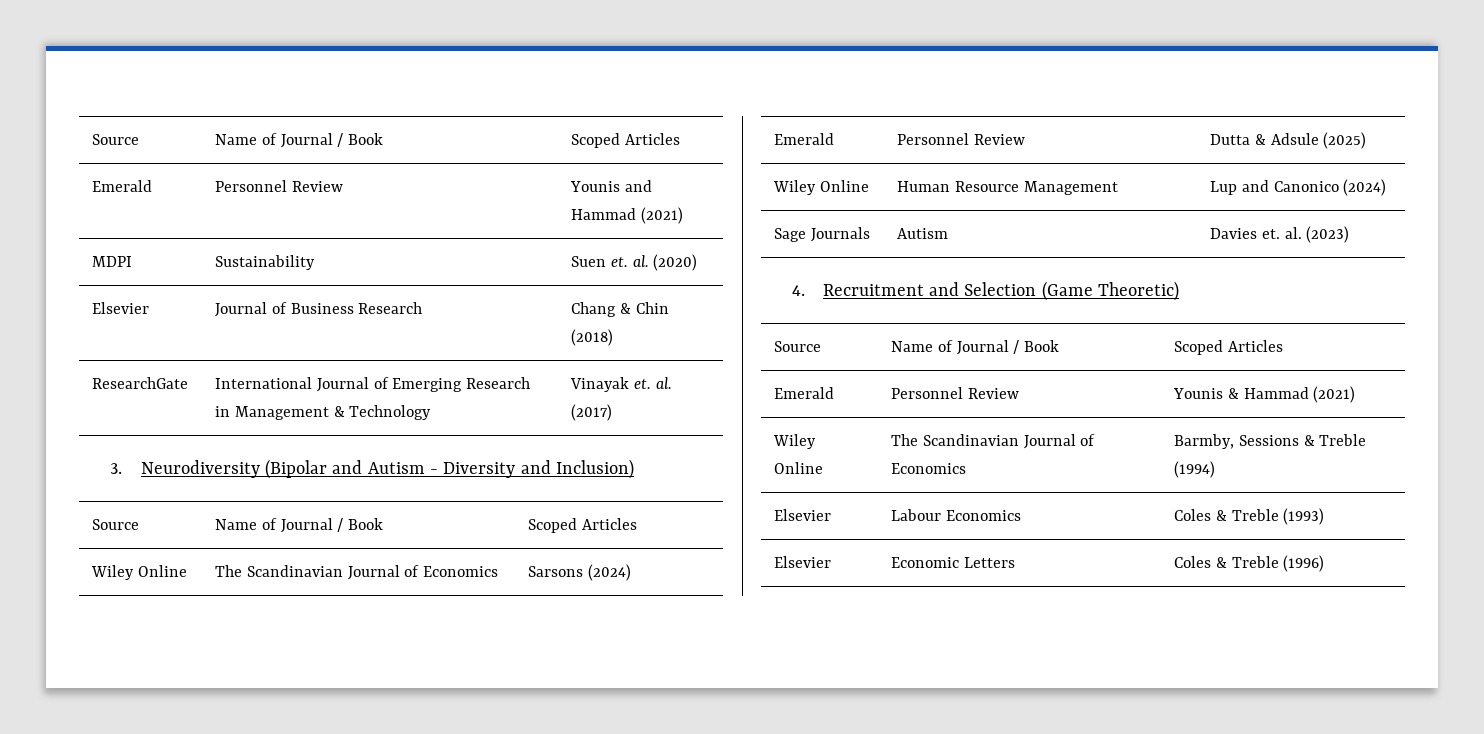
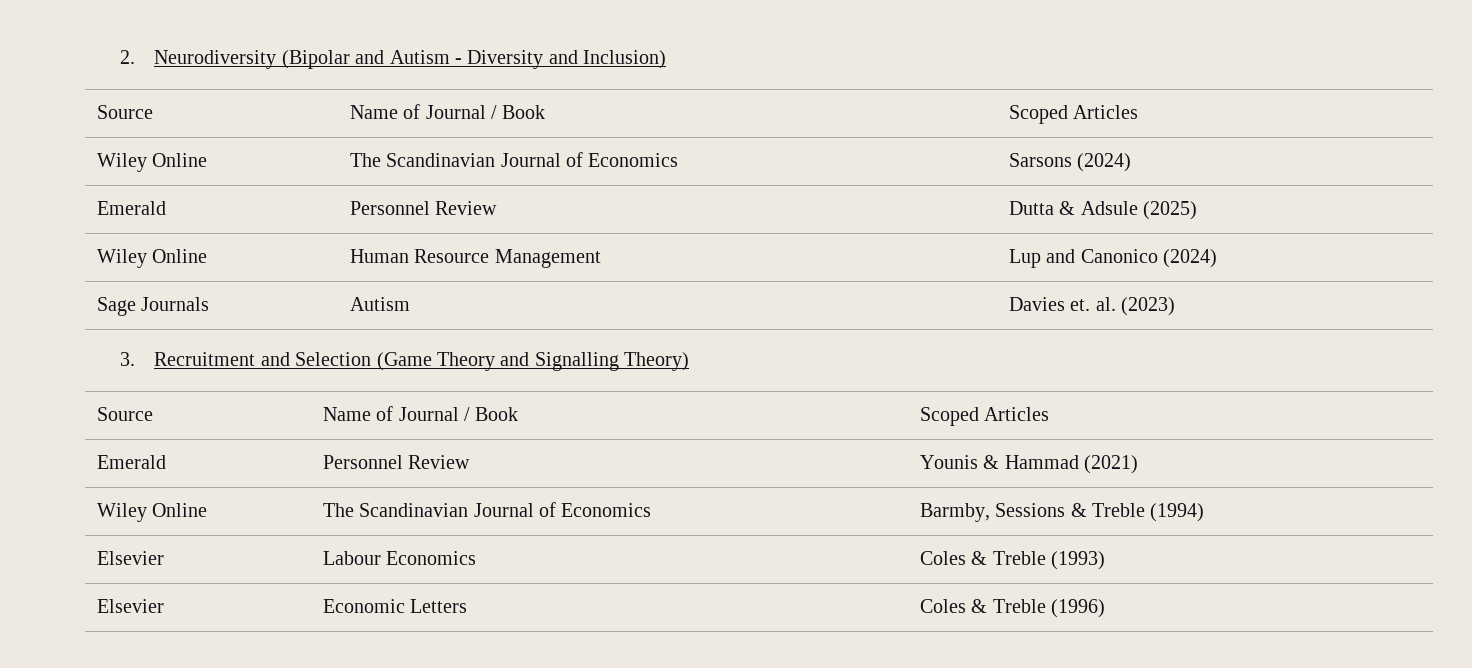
[92,134,140,145] [215,133,384,148] [571,133,680,148] [92,180,153,192] [215,180,343,192] [570,180,652,192] [571,207,683,224] [92,256,133,267] [215,255,316,270] [571,254,698,271] [92,302,150,314] [215,302,423,317] [571,302,669,317] [571,329,614,346] [92,377,189,389] [215,377,531,392] [215,405,432,420] [570,377,672,392] [571,404,613,421] [109,463,122,474] Source | Name of Journal / Book | Scoped Articles // Emerald | Personnel Review | Younis and Hammad (2021) // MDPI | Sustainability | Suen et. al. (2020) // Elsevier | Journal of Business Research | Chang & Chin (2018) // ResearchGate | International Journal of Emerging Research in Management & Technology | Vinayak et. al. (2017) // 3. -> [119,50,135,64] 2.
[791,285,805,296] 4. -> [119,352,135,366] 3.
[1098,281,1180,301] Theoretic) -> [437,352,690,371] Theory and Signalling Theory)

